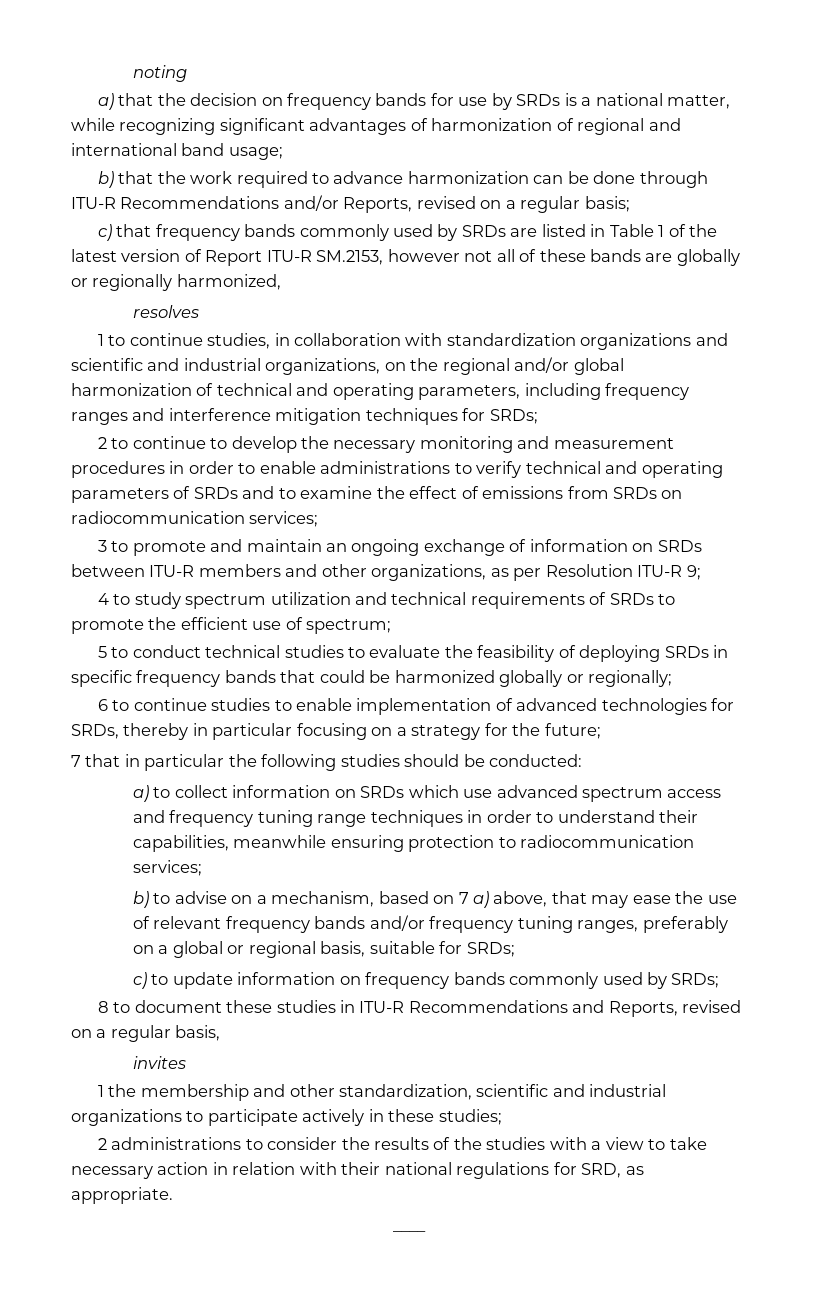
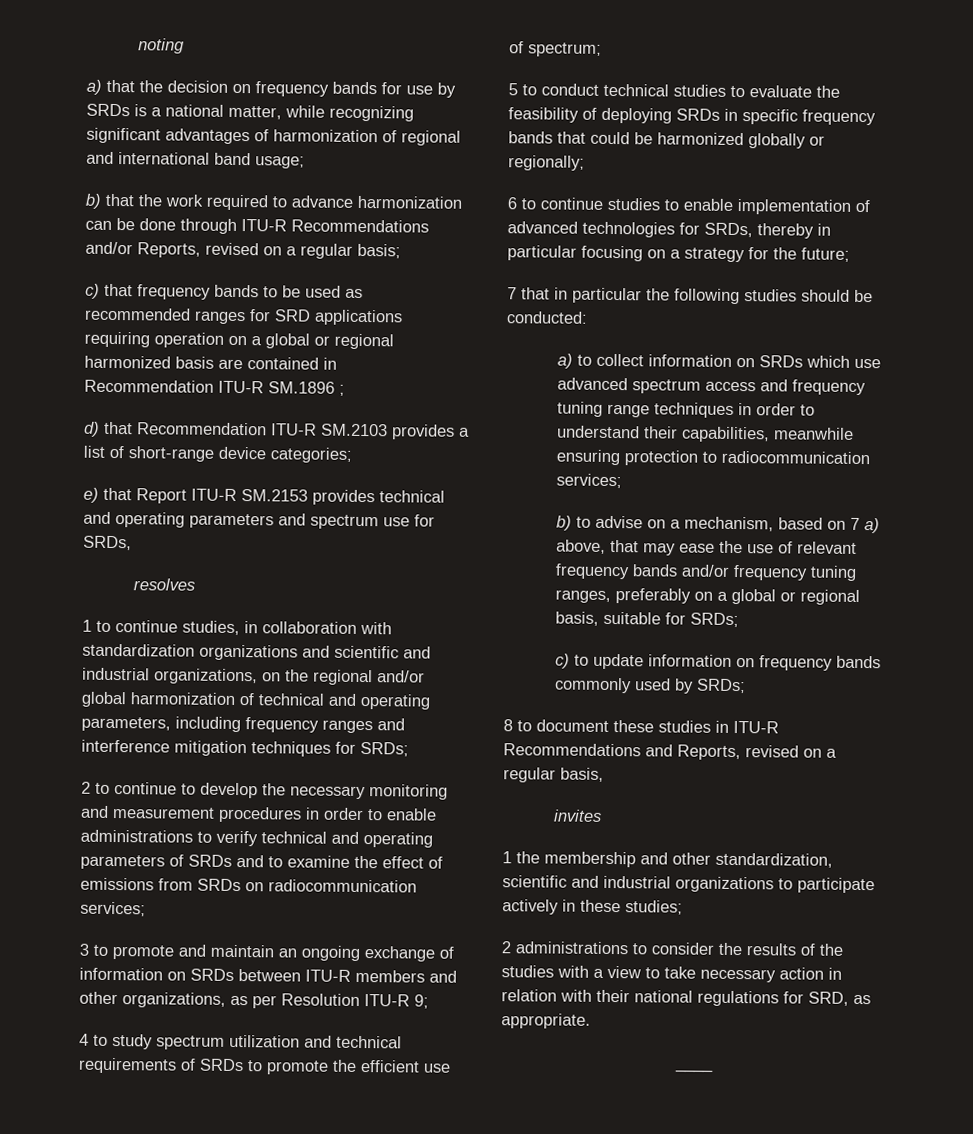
[299,224,718,241] [71,249,740,266] [71,274,281,291] commonly used by SRDs are listed in Table 1 of the latest version of Report ITU-R SM.2153, however not all of these bands are globally or regionally harmonized, -> [263,285,363,298] [84,307,403,326] [84,331,394,350] [84,355,337,370] [84,379,345,396] [84,421,470,440] [83,445,352,463] [83,487,445,506] [83,511,435,530] [83,535,132,551] to be used as recommended ranges for SRD applications requiring operation on a global or regional harmonized basis are contained in Recommendation ITU-R SM.1896 ; // d) that Recommendation ITU-R SM.2103 provides a list of short-range device categories; // e) that Report ITU-R SM.2153 provides technical and operating parameters and spectrum use for SRDs,

